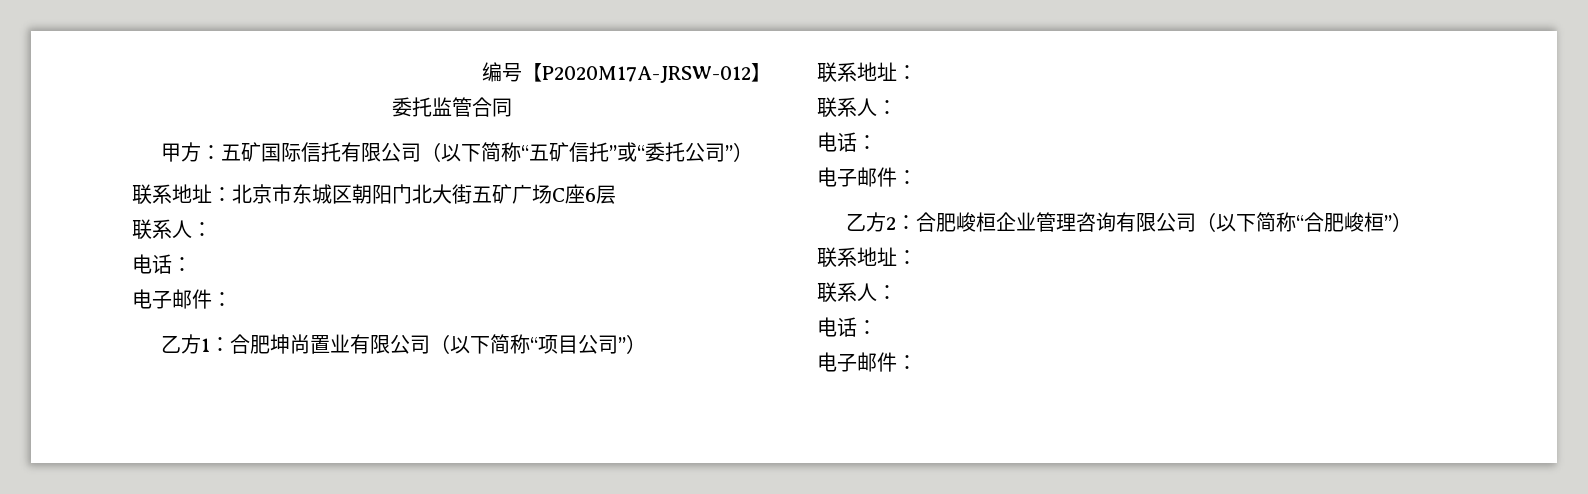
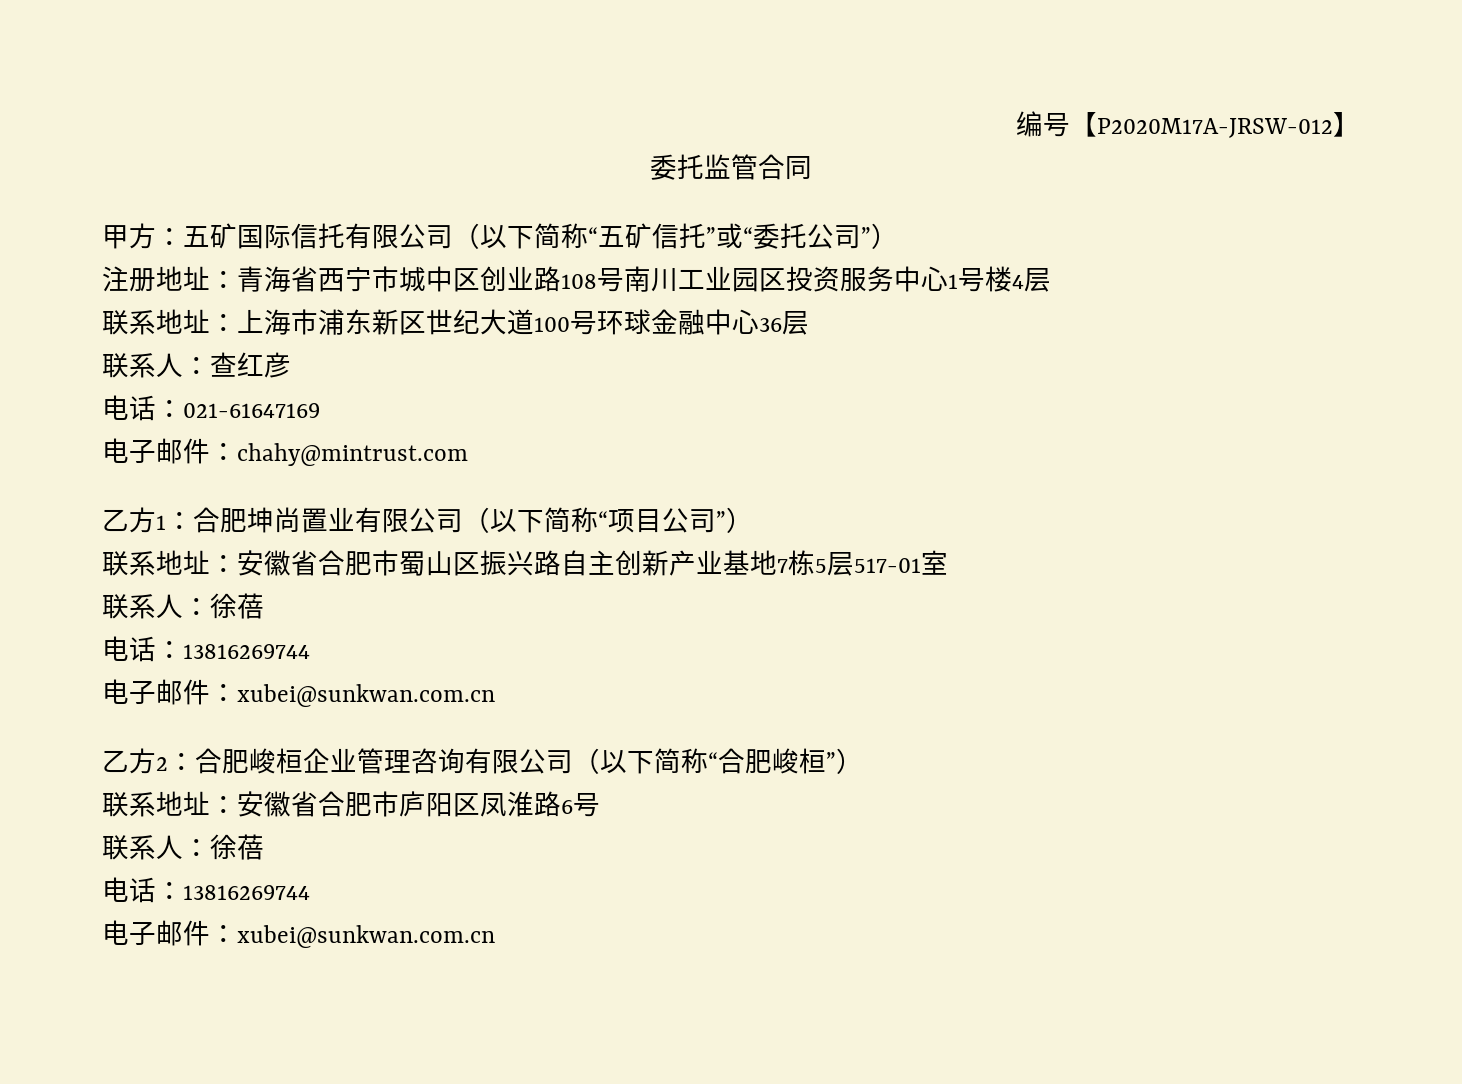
[132,184,596,205] 联系地址：北京市东城区朝阳门北大街五矿广场C座6 -> [102,266,1051,292] [102,309,782,335] 注册地址：青海省西宁市城中区创业路108号南川工业园区投资服务中心1号楼4层 // 联系地址：上海市浦东新区世纪大道100号环球金融中心36
[132,254,192,274] [132,289,232,309] // 电话： // 电子邮件： -> [210,352,291,378] [102,395,320,421] [102,438,468,466] 查红彦 // 电话：021-61647169 // 电子邮件：chahy@mintrust.com
[817,97,897,118] [817,132,877,152] [817,167,917,187] // 联系人： // 电话： // 电子邮件： -> [237,550,948,576] [102,593,264,619] [102,636,310,662] [102,679,495,707] 安徽省合肥市蜀山区振兴路自主创新产业基地7栋5层517-01室 // 联系人：徐蓓 // 电话：13816269744 // 电子邮件：xubei@sunkwan.com.cn
[817,282,897,303] [817,317,877,337] [817,352,917,372] // 联系人： // 电话： // 电子邮件： -> [237,791,600,817] [102,834,264,860] [102,877,310,903] [102,920,495,948] 安徽省合肥市庐阳区凤淮路6号 // 联系人：徐蓓 // 电话：13816269744 // 电子邮件：xubei@sunkwan.com.cn

